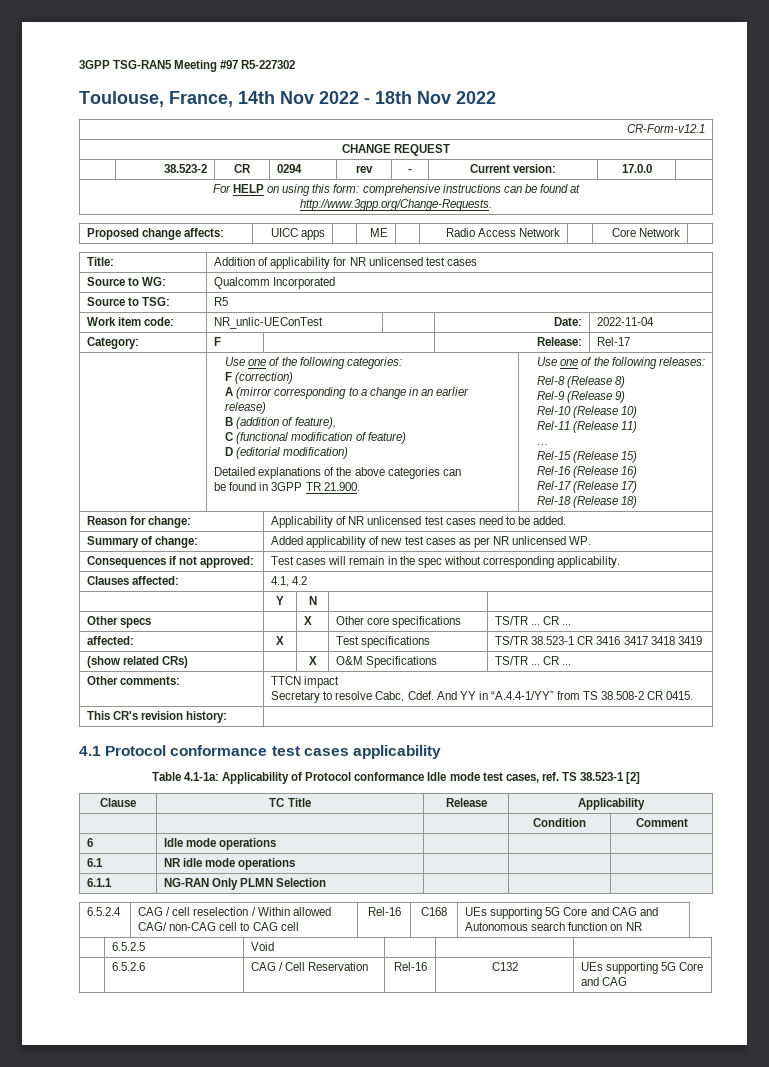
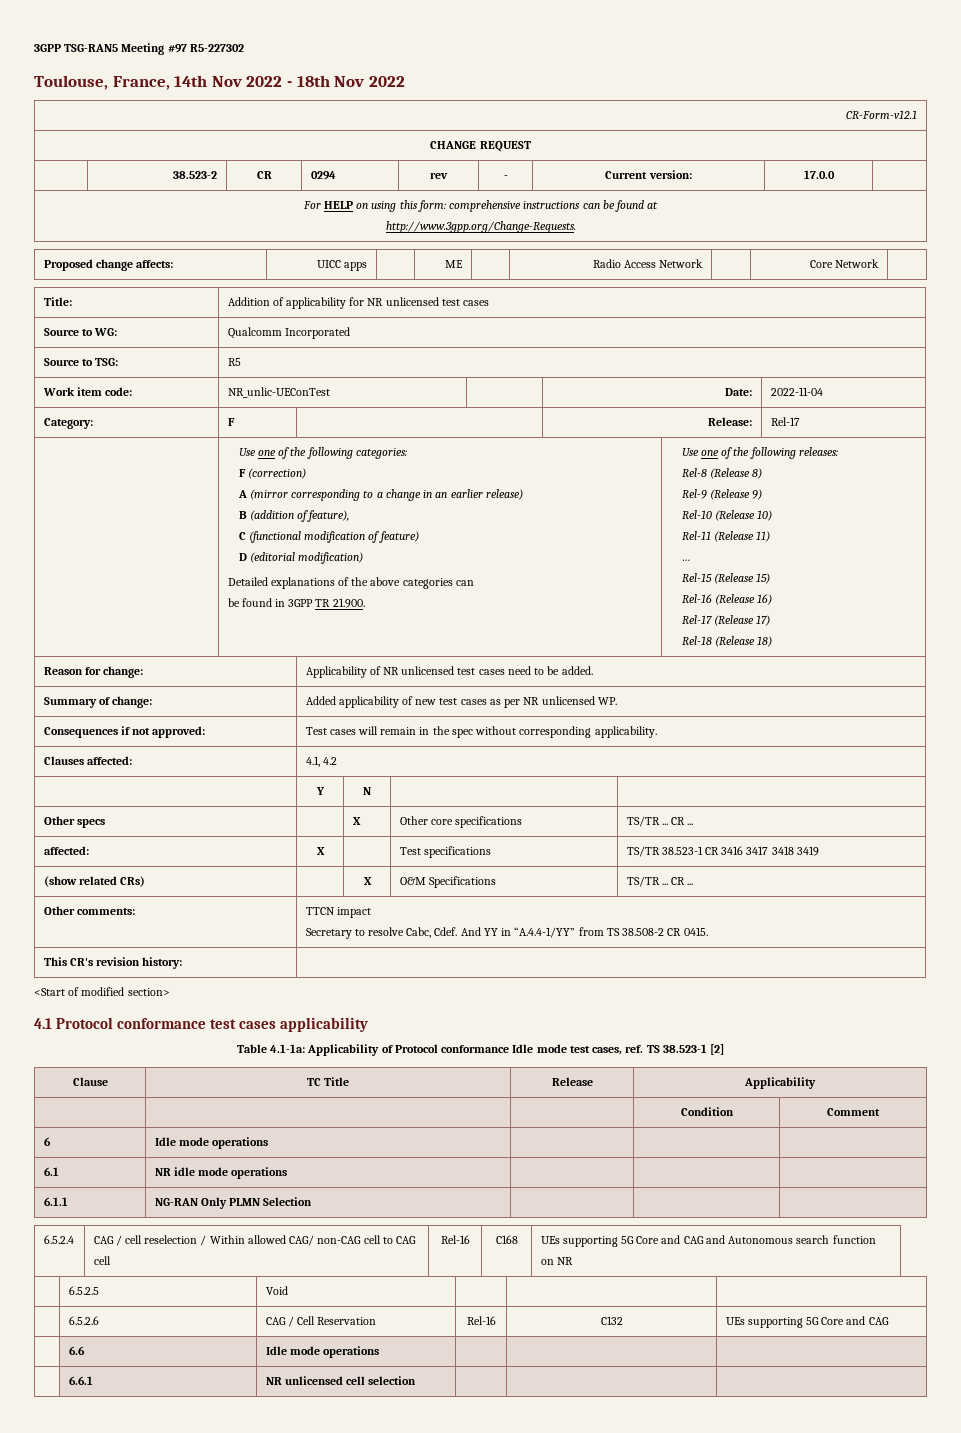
(228, 717) none -> [34,987,170,996] // <Start of modified section>
(628, 981) none -> [68,1346,85,1355] [265,1346,379,1358] [68,1376,93,1385] [265,1376,417,1385] // | 6.6 | Idle mode operations | | | // | 6.6.1 | NR unlicensed cell selection | | |

